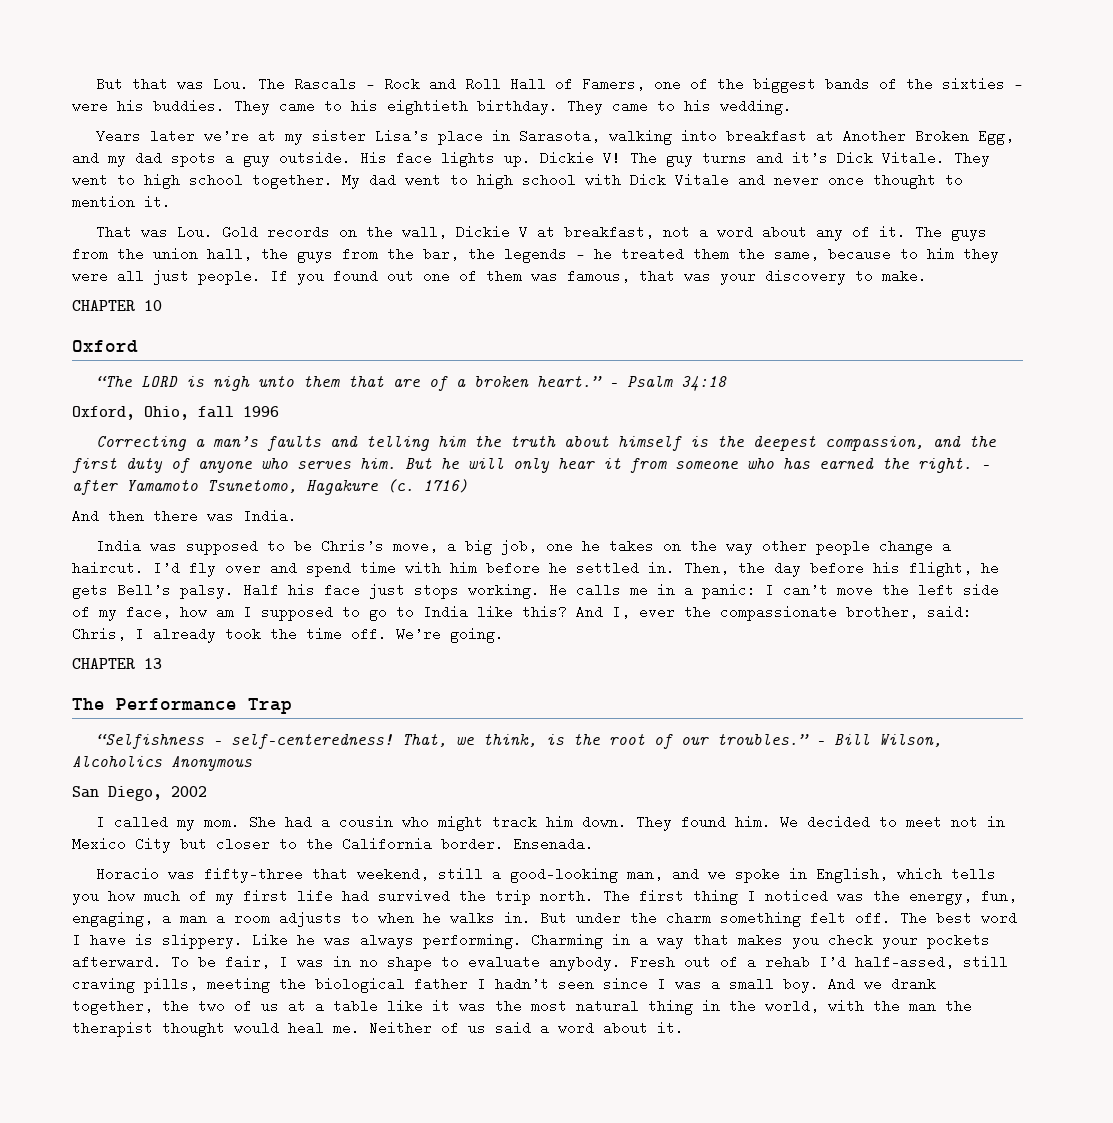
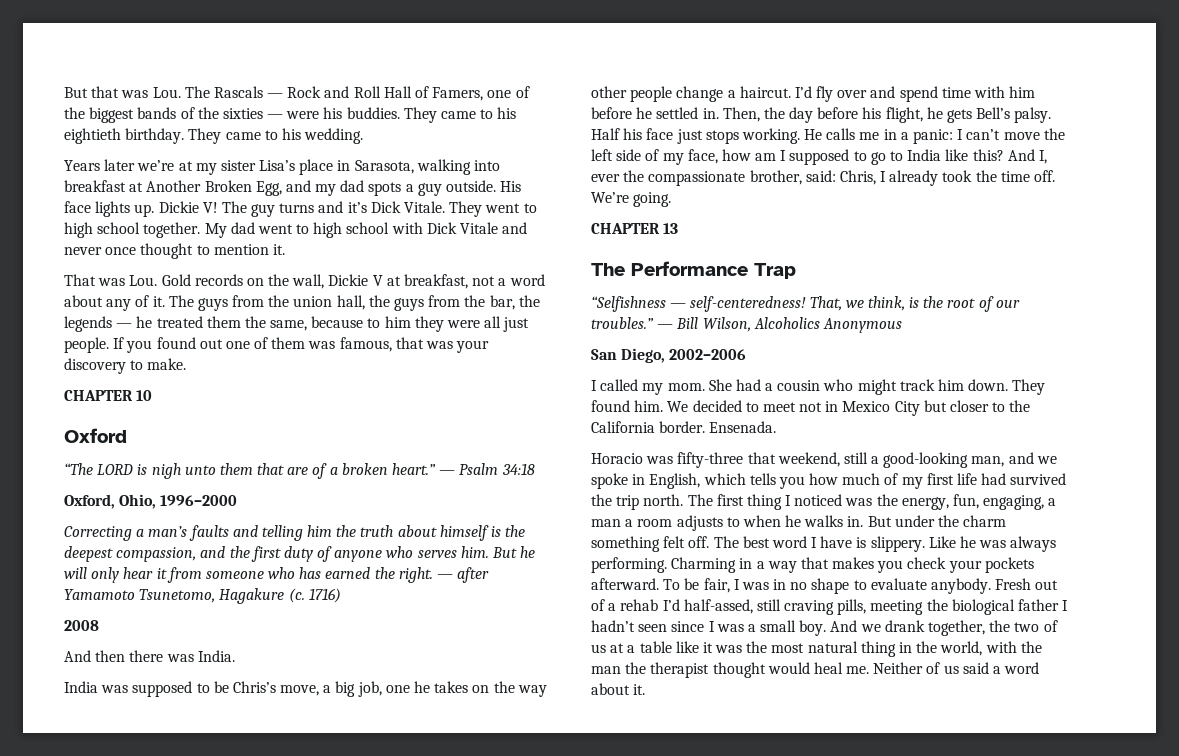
[198,406,279,418] fall 1996 -> [160,495,238,506] 1996–2000
(468, 486) none -> [64,620,99,631] // 2008
[171,786,207,797] 2002 -> [669,349,747,360] 2002–2006

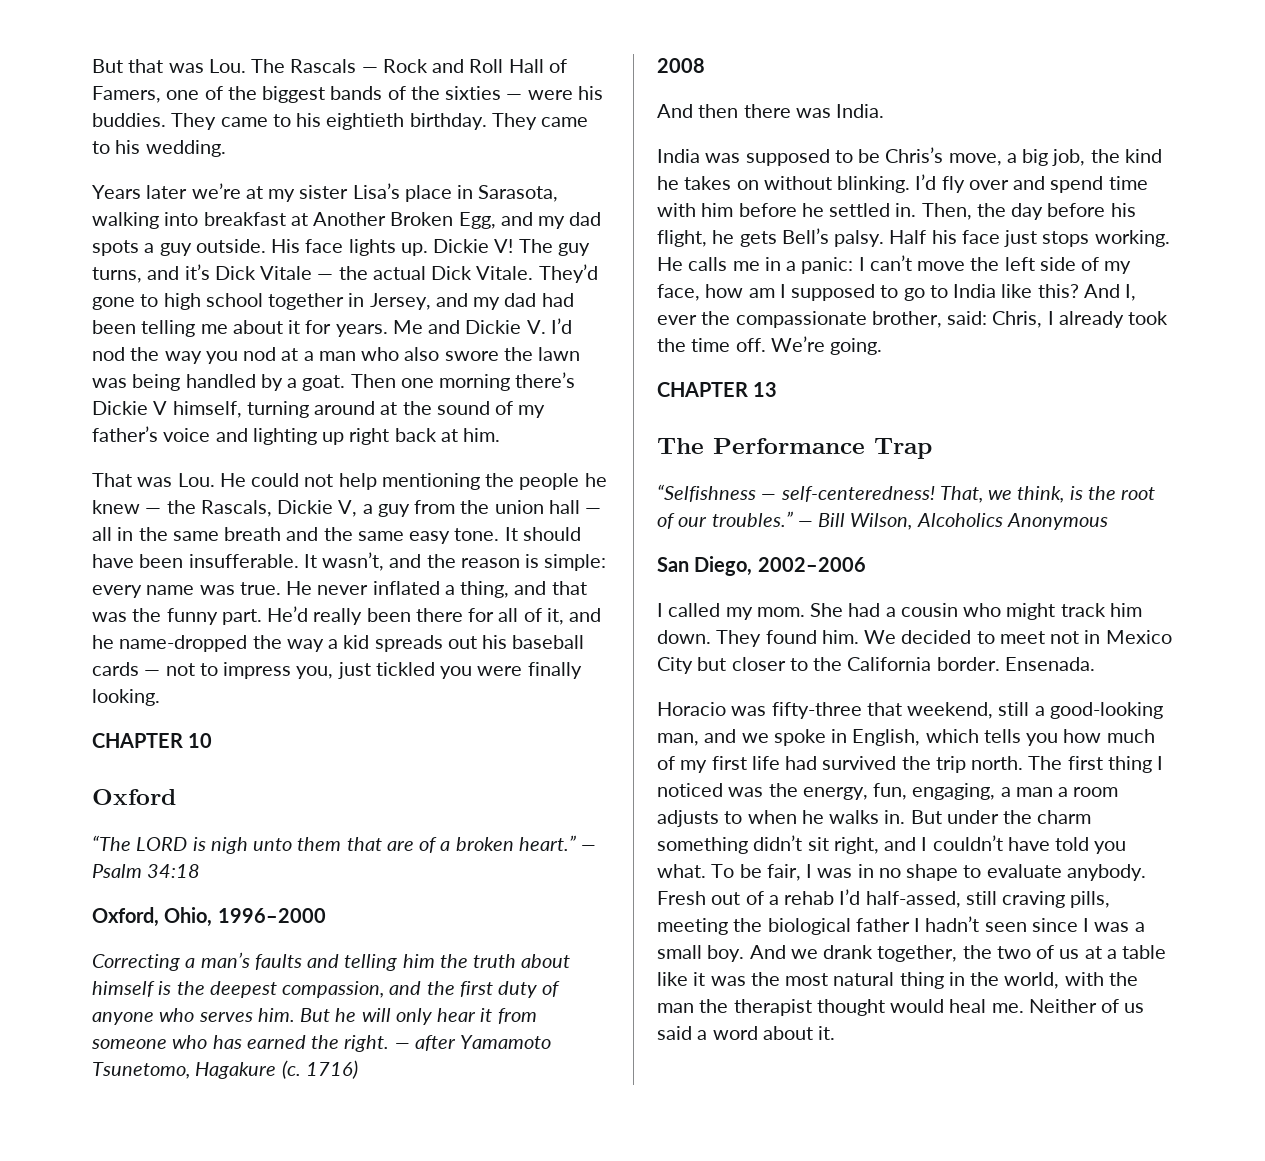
[279,203,315,213] turns -> [92,267,142,283] turns,
[404,201,537,217] [64,222,528,238] [64,243,285,259] [64,274,545,289] [64,295,540,311] [64,316,530,332] [64,337,490,353] [64,358,187,374] Vitale. They went to high school together. My dad went to high school with Dick Vitale and never once thought to mention it. // That was Lou. Gold records on the wall, Dickie V at breakfast, not a word about any of it. The guys from the union hall, the guys from the bar, the legends — he treated them the same, because to him they were all just people. If you found out one of them was famous, that was your discovery to make. -> [260,264,598,283] [92,293,574,310] [92,318,572,337] [92,347,581,364] [92,372,576,391] [92,401,546,418] [92,426,501,445] [92,473,607,490] [92,500,602,517] [92,527,581,544] [92,552,607,571] [92,581,587,598] [92,606,602,625] [92,635,585,652] [92,662,582,679] [92,689,160,706] Vitale — the actual Dick Vitale. They’d gone to high school together in Jersey, and my dad had been telling me about it for years. Me and Dickie V. I’d nod the way you nod at a man who also swore the lawn was being handled by a goat. Then one morning there’s Dickie V himself, turning around at the sound of my father’s voice and lighting up right back at him. // That was Lou. He could not help mentioning the people he knew — the Rascals, Dickie V, a guy from the union hall — all in the same breath and the same easy tone. It should have been insufferable. It wasn’t, and the reason is simple: every name was true. He never inflated a thing, and that was the funny part. He’d really been there for all of it, and he name-dropped the way a kid spreads out his baseball cards — not to impress you, just tickled you were finally looking.
[385,685,410,693] one -> [1090,149,1162,163] the kind
[493,681,547,697] [591,86,791,102] the way other people change a haircut. -> [763,176,911,193] without blinking.
[663,536,1057,552] [591,557,1034,573] [591,578,659,590] felt off. The best word I have is slippery. Like he was always performing. Charming in a way that makes you check your pockets afterward. -> [753,835,1127,854] [657,864,706,878] didn’t sit right, and I couldn’t have told you what.

